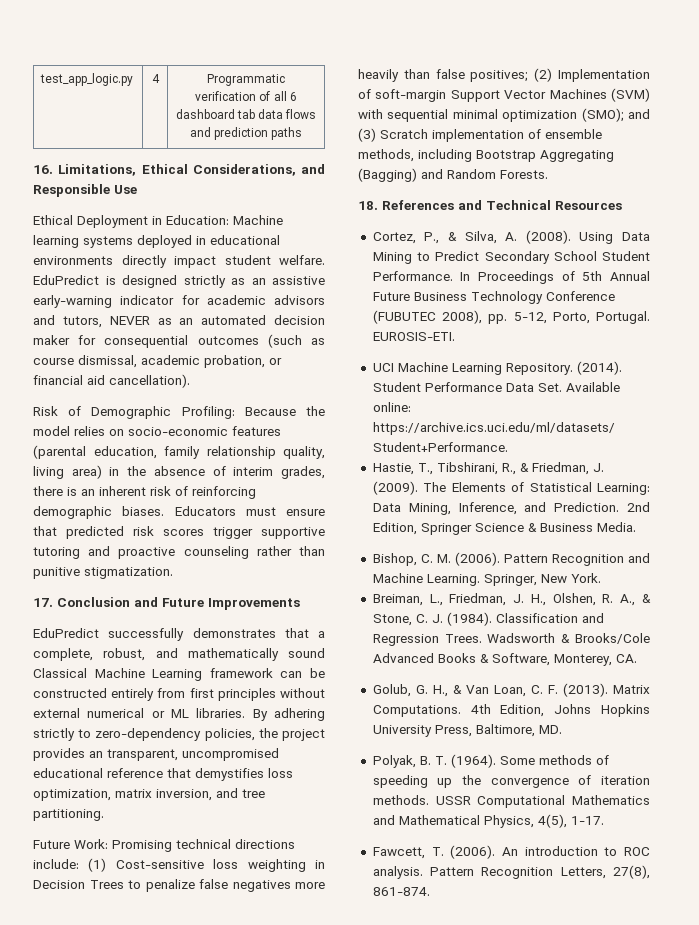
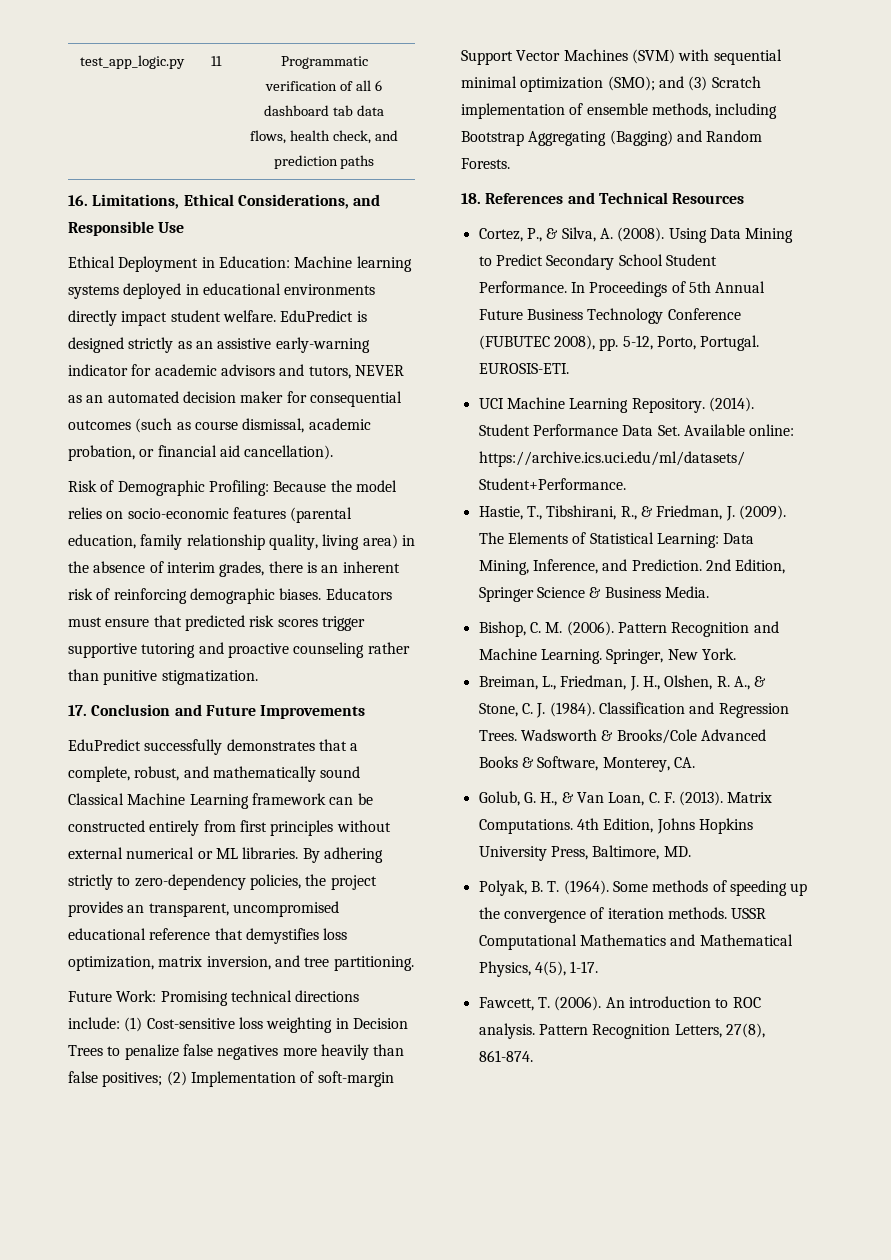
[151,74,160,83] 4 -> [210,56,222,66] 11
[285,109,317,119] flows -> [250,130,371,144] flows, health check,

